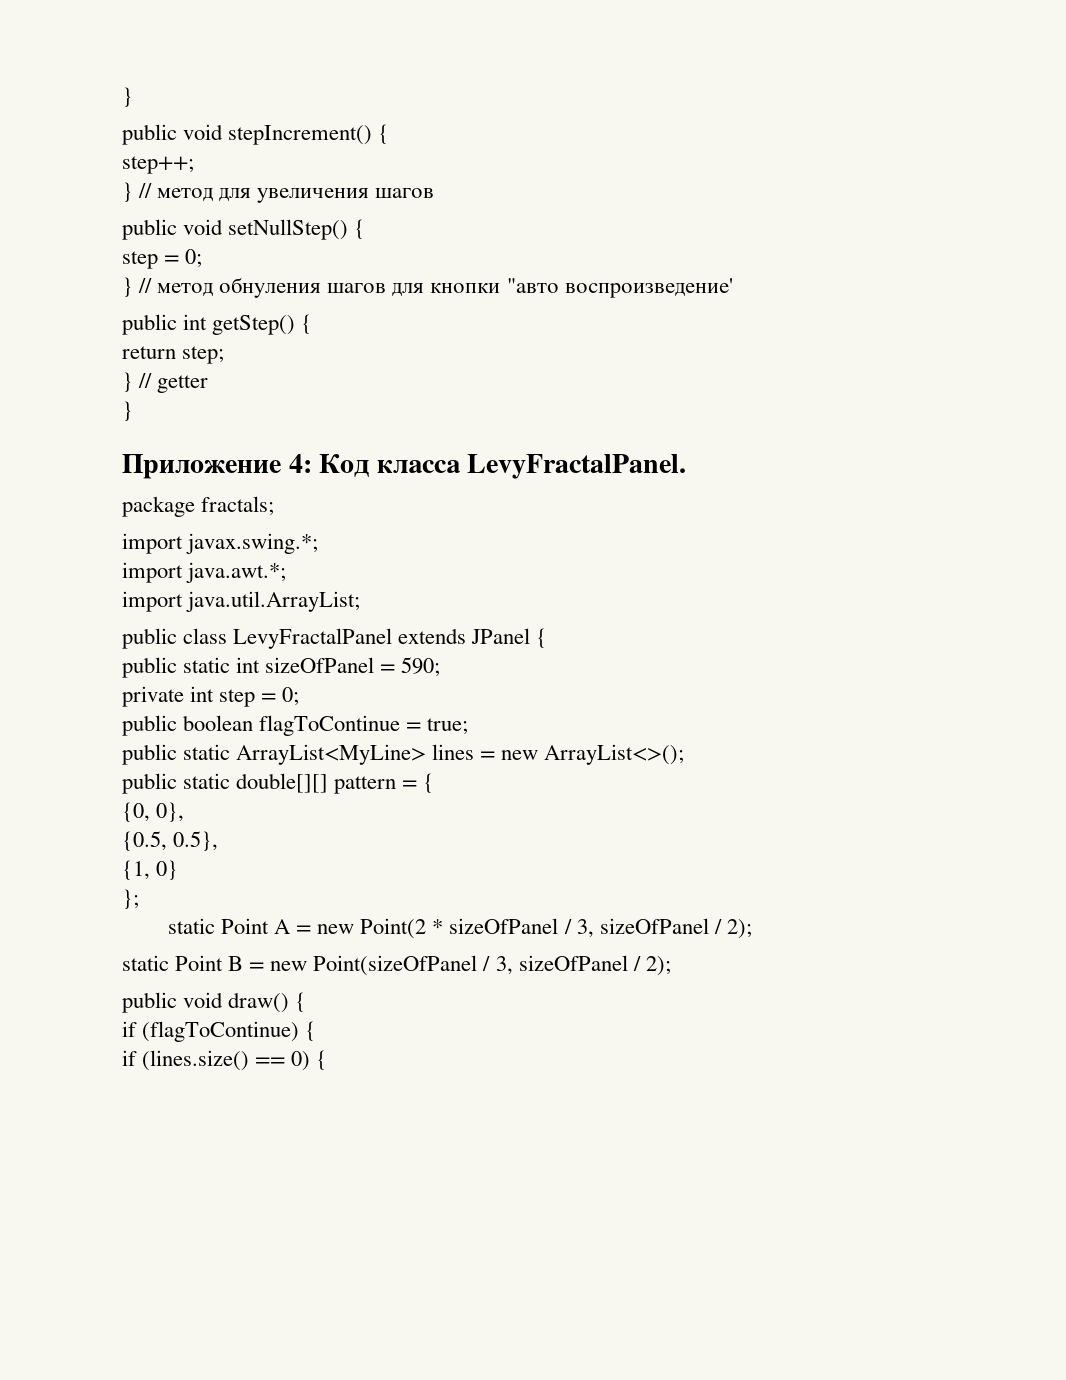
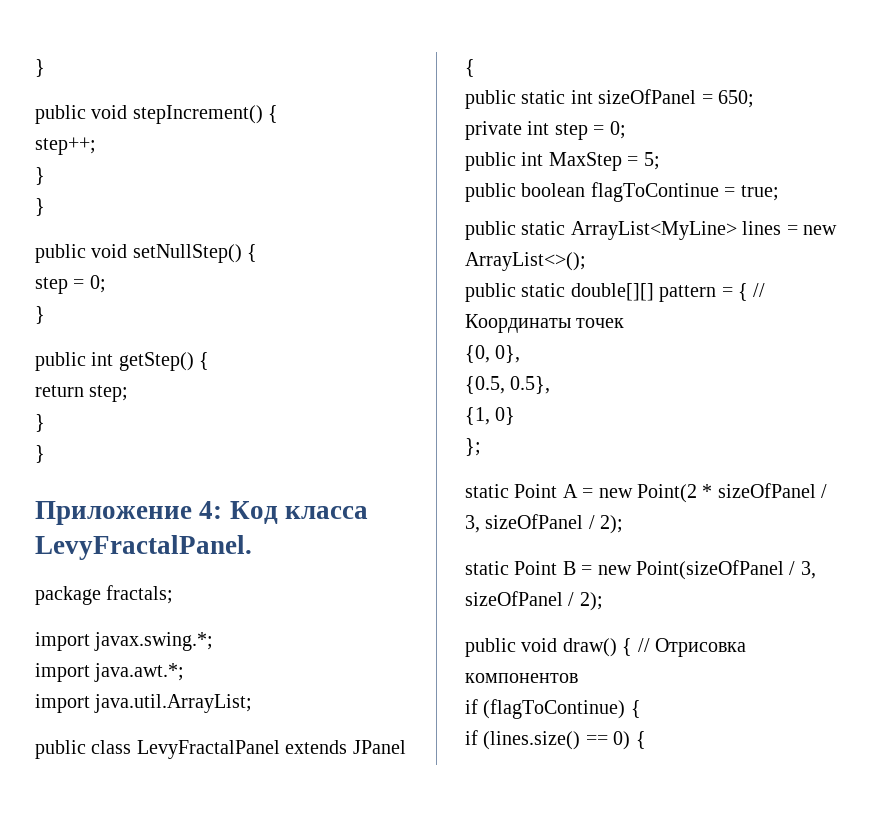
[138,183,435,203] // метод для увеличения шагов -> [35,198,45,216] // }
[138,277,733,298] // метод обнуления шагов для кнопки "авто воспроизведение' -> (45, 315) none
[138,373,209,393] // getter -> (45, 423) none
[401,657,441,677] 590; -> [718,90,754,108] 650;
(300, 696) none -> [465,152,660,171] // public int MaxStep = 5;
(435, 783) none -> [753,283,766,297] [465,314,625,333] // Координаты точек
(307, 1002) none -> [637,638,746,657] [465,673,578,683] // Отрисовка компонентов

